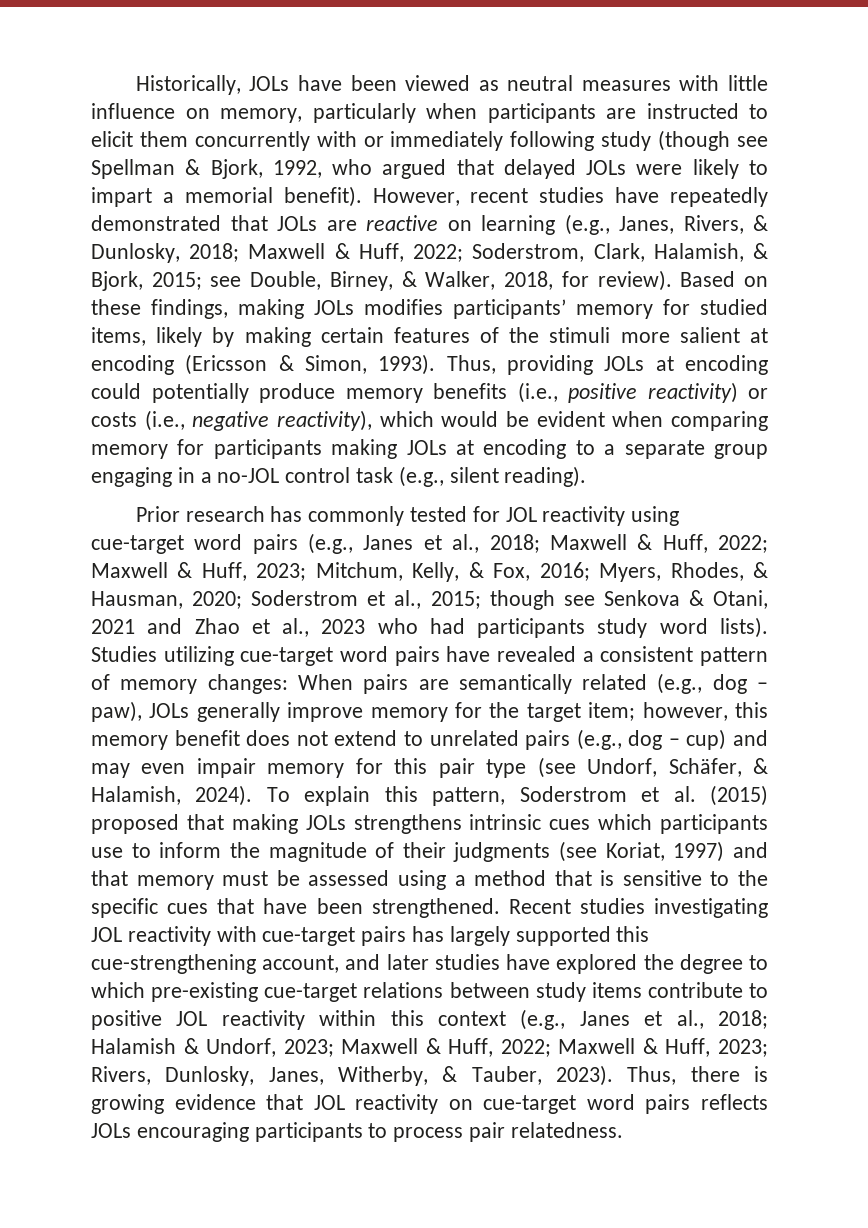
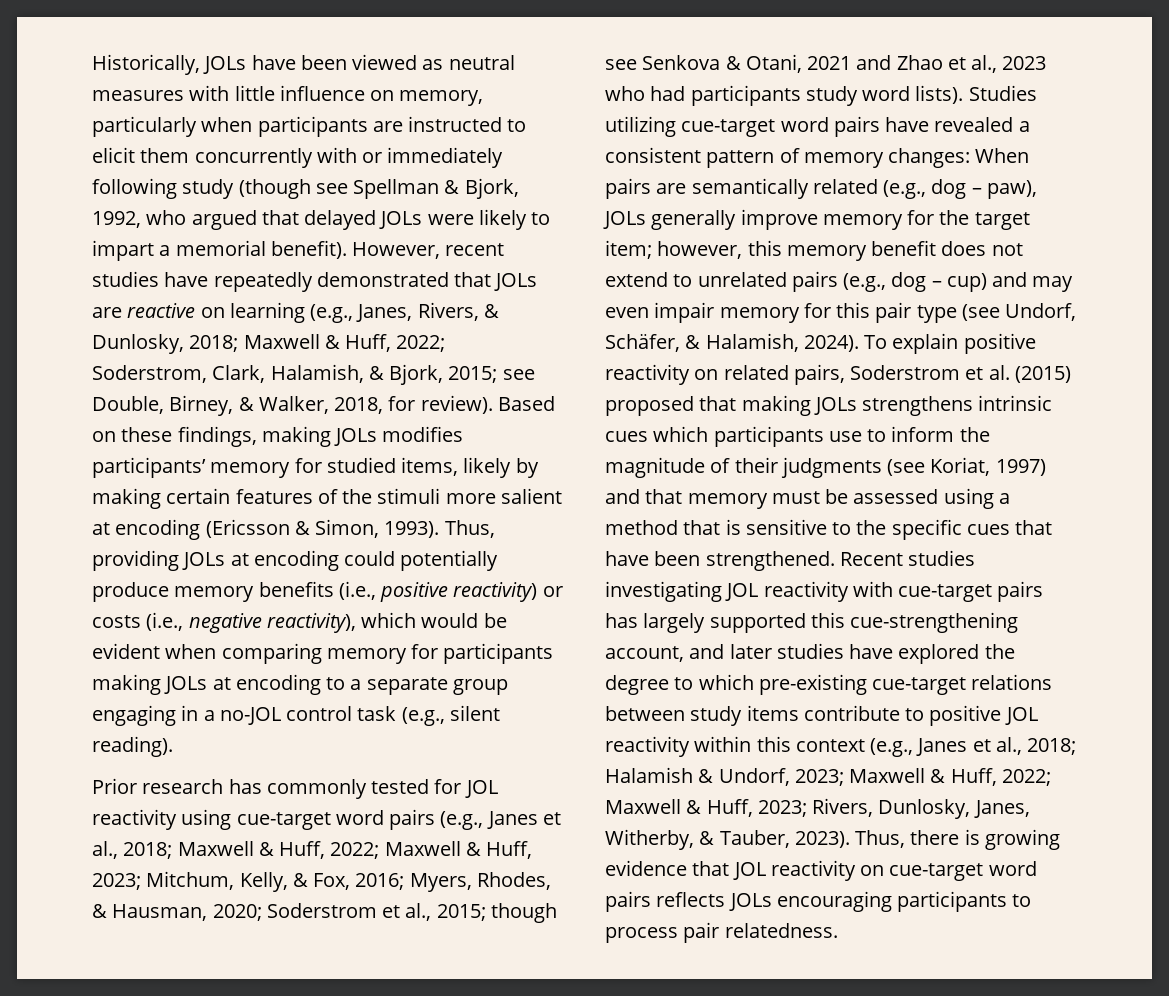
[384,786,506,806] this pattern, -> [963,333,1036,354] [605,364,845,385] positive reactivity on related pairs,

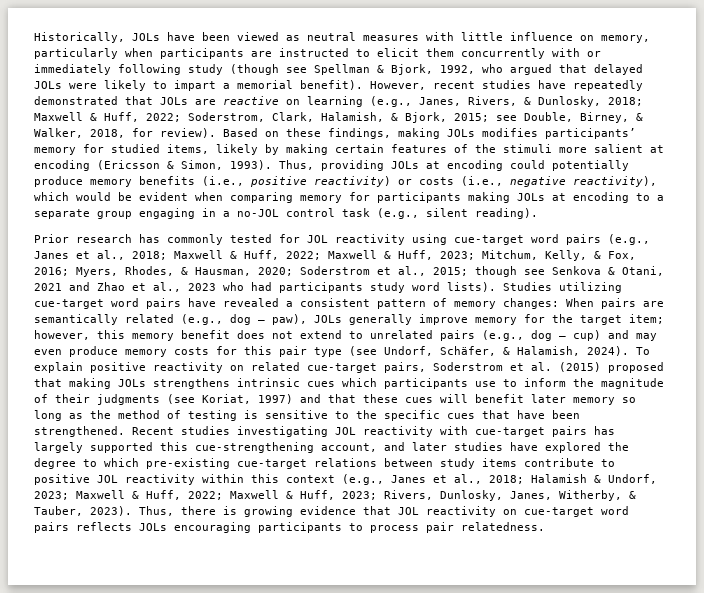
[654,302,800,323] impair memory -> [69,346,209,357] produce memory costs
(789, 372) none -> [307,363,377,373] cue-target
[687,488,1010,509] [605,520,721,535] memory must be assessed using a method that -> [363,394,636,405] [34,410,237,421] these cues will benefit later memory so long as the method of testing

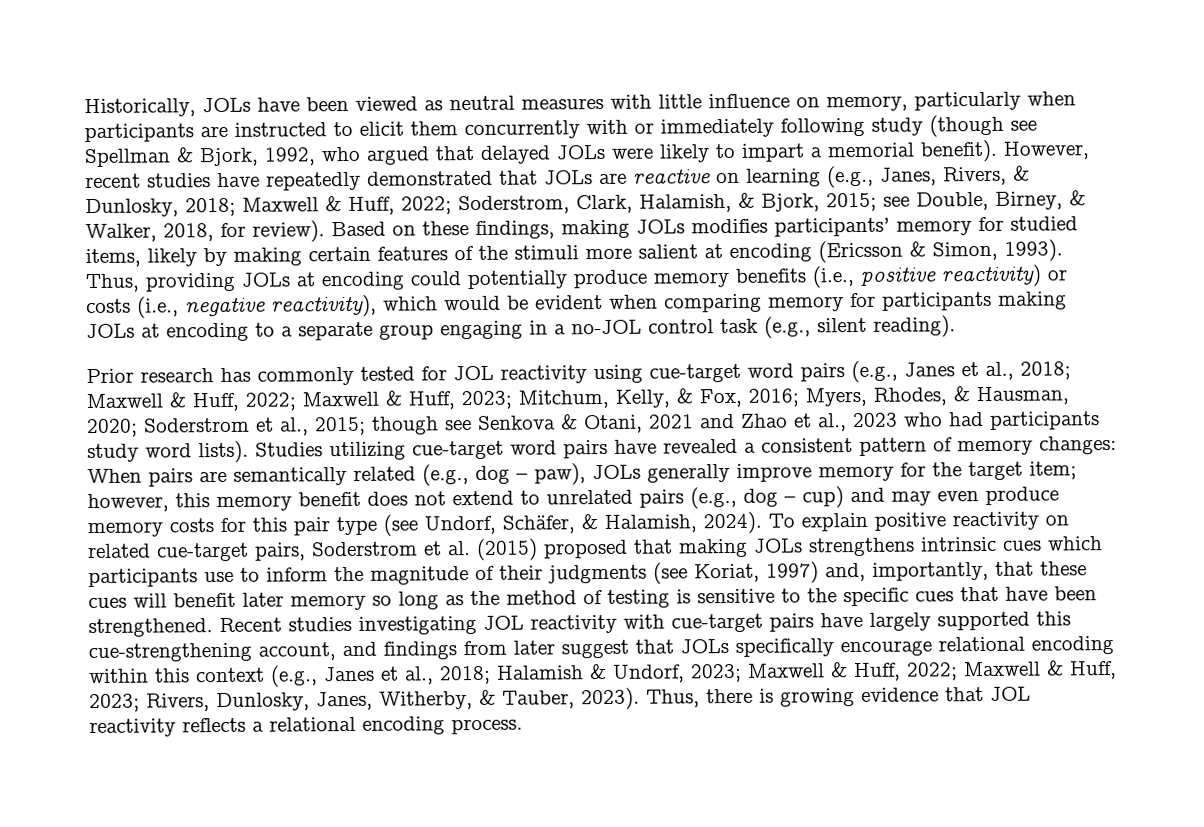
[300,394,321,403] and -> [825,561,989,582] and, importantly,
[594,426,615,435] has -> [820,612,863,628] have
[412,442,629,453] [34,458,615,469] [34,474,195,485] later studies have explored the degree to which pre-existing cue-target relations between study items contribute to positive JOL reactivity -> [383,635,1114,660] findings from later suggest that JOLs specifically encourage relational encoding
[503,506,629,517] [34,522,545,533] on cue-target word pairs reflects JOLs encouraging participants to process pair relatedness. -> [182,716,523,735] reflects a relational encoding process.

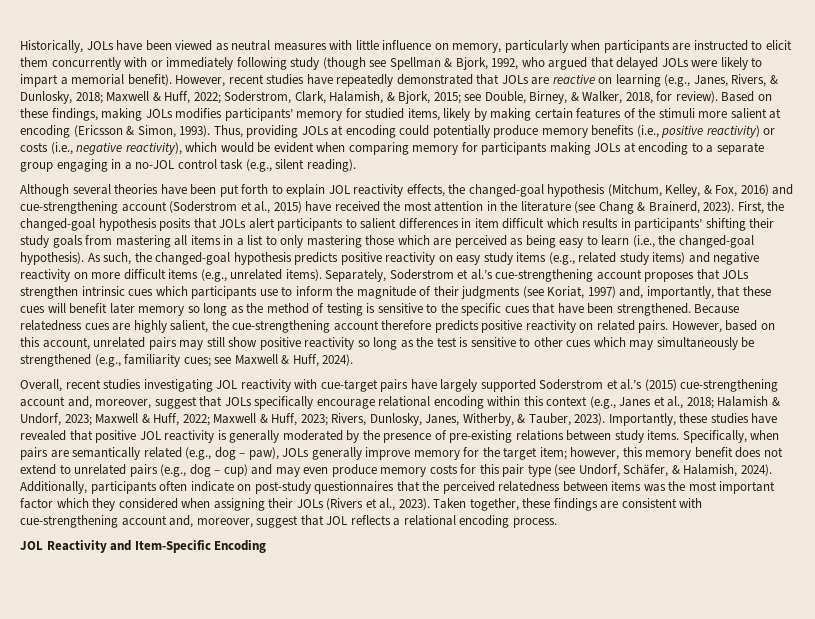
[86,360,1071,386] [86,386,1069,412] [87,411,1100,438] [87,435,1117,464] [87,468,142,484] Prior research has commonly tested for JOL reactivity using cue-target word pairs (e.g., Janes et al., 2018; Maxwell & Huff, 2022; Maxwell & Huff, 2023; Mitchum, Kelly, & Fox, 2016; Myers, Rhodes, & Hausman, 2020; Soderstrom et al., 2015; though see Senkova & Otani, 2021 and Zhao et al., 2023 who had participants study word lists). Studies utilizing cue-target word pairs have revealed a consistent pattern of memory changes: When -> [20,184,794,197] [20,201,785,214] [20,218,775,231] [20,235,754,248] [20,252,760,265] [20,269,750,282] [20,286,771,299] [20,303,740,316] [20,320,775,333] [20,337,755,350] [20,354,354,367] [20,379,779,392] [20,396,780,409] [20,413,778,426] [20,430,780,443] Although several theories have been put forth to explain JOL reactivity effects, the changed-goal hypothesis (Mitchum, Kelley, & Fox, 2016) and cue-strengthening account (Soderstrom et al., 2015) have received the most attention in the literature (see Chang & Brainerd, 2023). First, the changed-goal hypothesis posits that JOLs alert participants to salient differences in item difficult which results in participants’ shifting their study goals from mastering all items in a list to only mastering those which are perceived as being easy to learn (i.e., the changed-goal hypothesis). As such, the changed-goal hypothesis predicts positive reactivity on easy study items (e.g., related study items) and negative reactivity on more difficult items (e.g., unrelated items). Separately, Soderstrom et al.’s cue-strengthening account proposes that JOLs strengthen intrinsic cues which participants use to inform the magnitude of their judgments (see Koriat, 1997) and, importantly, that these cues will benefit later memory so long as the method of testing is sensitive to the specific cues that have been strengthened. Because relatedness cues are highly salient, the cue-strengthening account therefore predicts positive reactivity on related pairs. However, based on this account, unrelated pairs may still show positive reactivity so long as the test is sensitive to other cues which may simultaneously be strengthened (e.g., familiarity cues; see Maxwell & Huff, 2024). // Overall, recent studies investigating JOL reactivity with cue-target pairs have largely supported Soderstrom et al.’s (2015) cue-strengthening account and, moreover, suggest that JOLs specifically encourage relational encoding within this context (e.g., Janes et al., 2018; Halamish & Undorf, 2023; Maxwell & Huff, 2022; Maxwell & Huff, 2023; Rivers, Dunlosky, Janes, Witherby, & Tauber, 2023). Importantly, these studies have revealed that positive JOL reactivity is generally moderated by the presence of pre-existing relations between study items. Specifically, when
[768,511,1069,532] [88,536,1103,562] [88,561,1087,588] [88,586,1097,611] [88,611,1071,638] [88,635,1114,663] [88,660,1117,688] [89,686,1031,713] [89,718,176,738] To explain positive reactivity on related cue-target pairs, Soderstrom et al. (2015) proposed that making JOLs strengthens intrinsic cues which participants use to inform the magnitude of their judgments (see Koriat, 1997) and, importantly, that these cues will benefit later memory so long as the method of testing is sensitive to the specific cues that have been strengthened. Recent studies investigating JOL reactivity with cue-target pairs have largely supported this cue-strengthening account, and findings from later suggest that JOLs specifically encourage relational encoding within this context (e.g., Janes et al., 2018; Halamish & Undorf, 2023; Maxwell & Huff, 2022; Maxwell & Huff, 2023; Rivers, Dunlosky, Janes, Witherby, & Tauber, 2023). Thus, there is growing evidence that JOL reactivity -> [20,481,776,494] [20,498,703,511] [20,515,348,528] Additionally, participants often indicate on post-study questionnaires that the perceived relatedness between items was the most important factor which they considered when assigning their JOLs (Rivers et al., 2023). Taken together, these findings are consistent with cue-strengthening account and, moreover, suggest that JOL
(523, 726) none -> [20,540,267,553] // JOL Reactivity and Item-Specific Encoding

